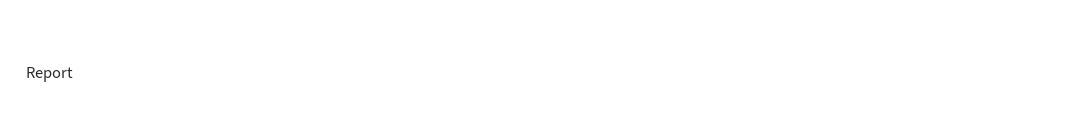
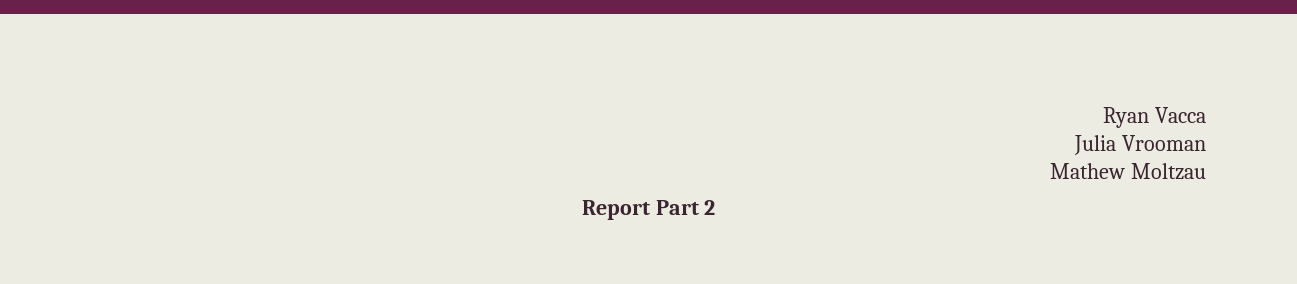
[26,67,73,82] Report -> [1103,107,1206,128] [1074,135,1206,155] [1050,163,1206,180] [581,200,716,220] Ryan Vacca // Julia Vrooman // Mathew Moltzau // Report Part 2

